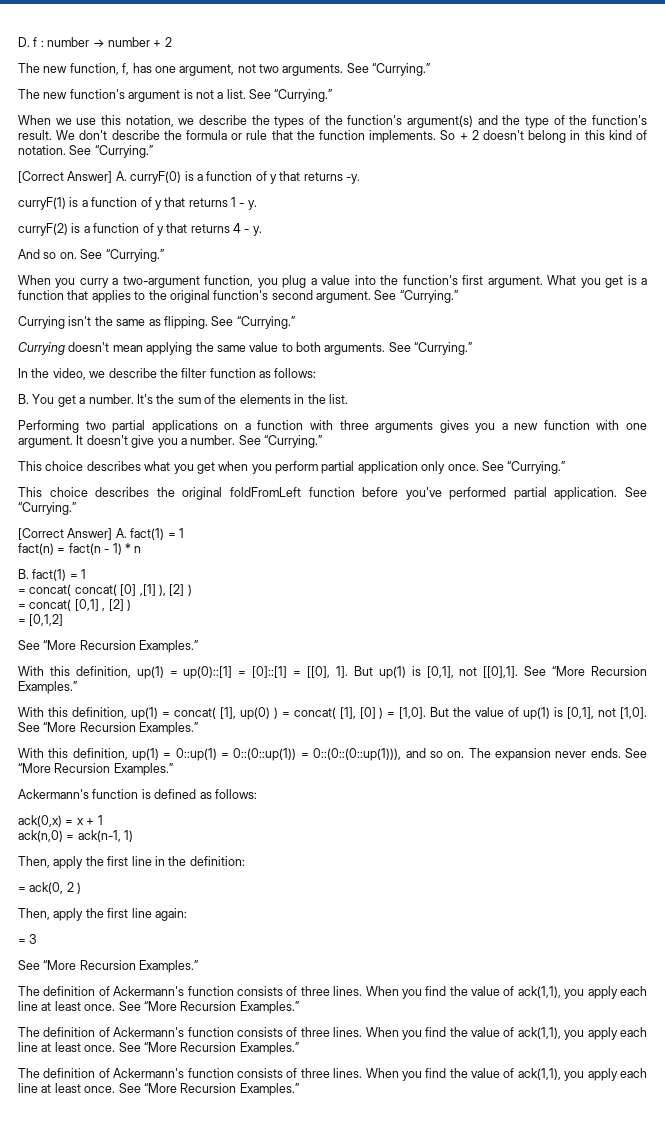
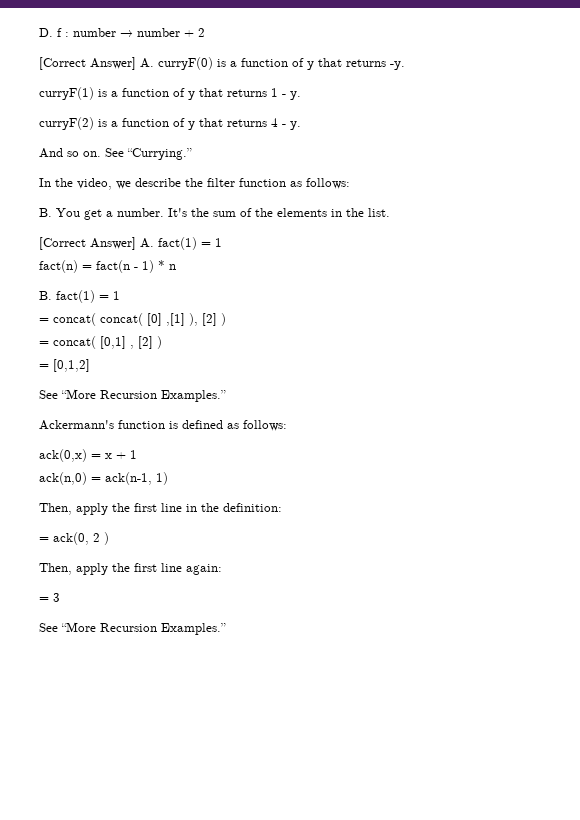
[18,63,431,76] [18,89,333,102] [18,115,647,128] [18,130,647,143] [18,145,153,158] // The new function, f, has one argument, not two arguments. See “Currying.” // The new function's argument is not a list. See “Currying.” // When we use this notation, we describe the types of the function's argument(s) and the type of the function's result. We don't describe the formula or rule that the function implements. So + 2 doesn't belong in this kind of notation. See “Currying.” -> (205, 32) none
[18,275,648,288] [18,290,458,303] [18,316,295,329] [18,342,473,355] // When you curry a two-argument function, you plug a value into the function's first argument. What you get is a function that applies to the original function's second argument. See “Currying.” // Currying isn't the same as flipping. See “Currying.” // Currying doesn't mean applying the same value to both arguments. See “Currying.” -> (192, 154) none
[18,420,647,433] [18,435,322,448] [18,461,566,474] [18,487,647,500] [18,502,76,515] // Performing two partial applications on a function with three arguments gives you a new function with one argument. It doesn't give you a number. See “Currying.” // This choice describes what you get when you perform partial application only once. See “Currying.” // This choice describes the original foldFromLeft function before you've performed partial application. See “Currying.” -> (390, 212) none
[18,666,647,679] [18,681,77,694] [18,707,647,720] [18,722,199,735] [18,748,648,761] [18,763,173,776] // With this definition, up(1) = up(0)::[1] = [0]::[1] = [[0], 1]. But up(1) is [0,1], not [[0],1]. See “More Recursion Examples.” // With this definition, up(1) = concat( [1], up(0) ) = concat( [1], [0] ) = [1,0]. But the value of up(1) is [0,1], not [1,0]. See “More Recursion Examples.” // With this definition, up(1) = 0::up(1) = 0::(0::up(1)) = 0::(0::(0::up(1))), and so on. The expansion never ends. See “More Recursion Examples.” -> (226, 396) none
[18,986,648,999] [18,1001,299,1014] [18,1027,648,1040] [18,1042,299,1055] [18,1068,648,1081] [18,1083,299,1096] // The definition of Ackermann's function consists of three lines. When you find the value of ack(1,1), you apply each line at least once. See “More Recursion Examples.” // The definition of Ackermann's function consists of three lines. When you find the value of ack(1,1), you apply each line at least once. See “More Recursion Examples.” // The definition of Ackermann's function consists of three lines. When you find the value of ack(1,1), you apply each line at least once. See “More Recursion Examples.” -> (226, 629) none

